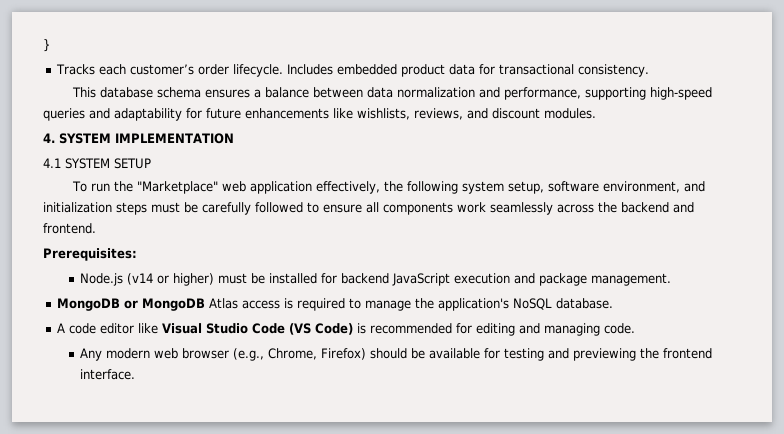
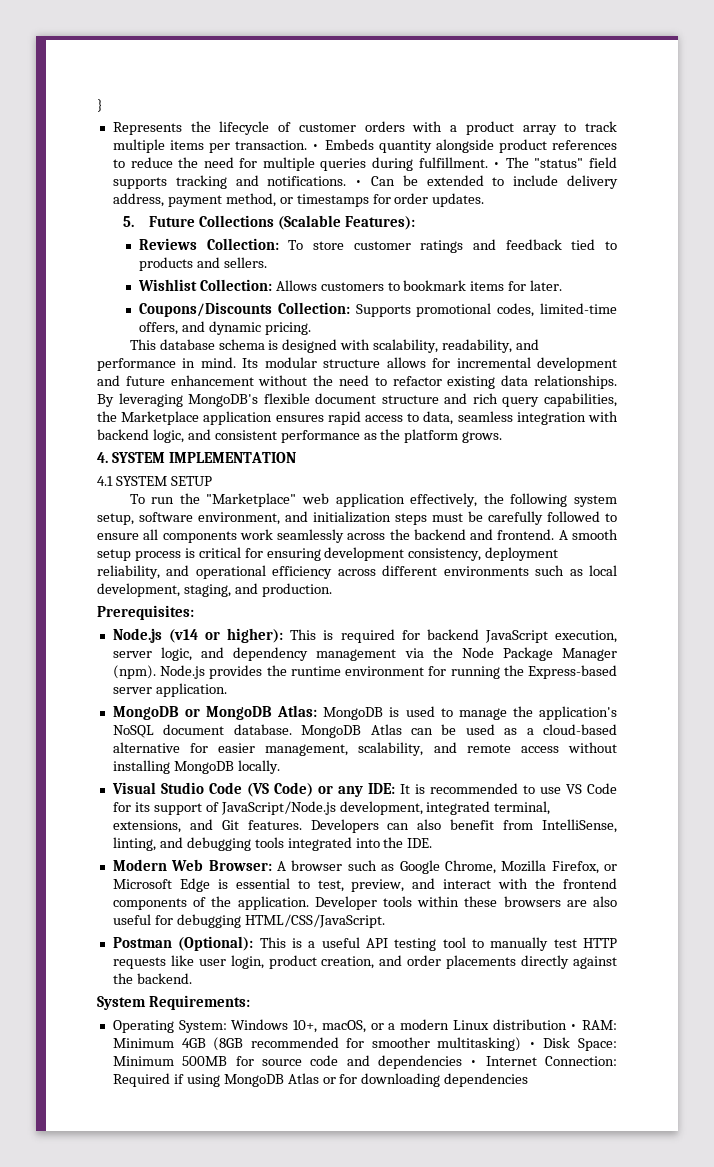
[55,64,649,77] [71,87,712,100] [43,108,596,121] Tracks each customer’s order lifecycle. Includes embedded product data for transactional consistency. // This database schema ensures a balance between data normalization and performance, supporting high-speed queries and adaptability for future enhancements like wishlists, reviews, and discount modules. -> [112,121,618,135] [112,139,617,153] [112,157,617,171] [112,175,618,189] [112,193,485,207] [122,215,415,230] [138,238,617,253] [138,257,267,271] [137,279,563,291] [138,302,617,317] [138,321,311,335] [129,339,540,353] [97,357,617,371] [97,375,618,389] [97,393,617,407] [97,411,618,425] [97,429,503,443] Represents the lifecycle of customer orders with a product array to track multiple items per transaction. • Embeds quantity alongside product references to reduce the need for multiple queries during fulfillment. • The "status" field supports tracking and notifications. • Can be extended to include delivery address, payment method, or timestamps for order updates. // 5. Future Collections (Scalable Features): // Reviews Collection: To store customer ratings and feedback tied to products and sellers. // Wishlist Collection: Allows customers to bookmark items for later. // Coupons/Discounts Collection: Supports promotional codes, limited-time offers, and dynamic pricing. // This database schema is designed with scalability, readability, and performance in mind. Its modular structure allows for incremental development and future enhancement without the need to refactor existing data relationships. By leveraging MongoDB's flexible document structure and rich query capabilities, the Marketplace application ensures rapid access to data, seamless integration with backend logic, and consistent performance as the platform grows.
[43,248,137,261] [80,273,672,286] // Prerequisites: // Node.js (v14 or higher) must be installed for backend JavaScript execution and package management. -> [558,529,618,540] [97,547,559,561] [97,565,617,579] [97,583,332,597] [97,605,194,620] [112,628,618,643] [112,647,617,661] [112,665,617,679] [112,683,227,697] A smooth setup process is critical for ensuring development consistency, deployment reliability, and operational efficiency across different environments such as local development, staging, and production. // Prerequisites: // Node.js (v14 or higher): This is required for backend JavaScript execution, server logic, and dependency management via the Node Package Manager (npm). Node.js provides the runtime environment for running the Express-based server application.
[208,298,345,311] Atlas access is required -> [277,705,435,720] Atlas: MongoDB is used
(552, 304) none -> [163,724,225,735] document
[56,323,158,334] // A code editor like -> [301,724,618,738] [112,742,618,756] [112,760,280,774] MongoDB Atlas can be used as a cloud-based alternative for easier management, scalability, and remote access without installing MongoDB locally. //
[356,323,635,336] [80,348,713,361] [80,369,136,380] is recommended for editing and managing code. // Any modern web browser (e.g., Chrome, Firefox) should be available for testing and previewing the frontend interface. -> [317,783,617,797] [112,801,551,815] [112,819,617,833] [112,837,433,851] [112,859,617,874] [112,878,618,892] [112,896,617,910] [112,914,385,928] [112,936,617,951] [112,955,618,969] [112,973,192,984] [97,995,250,1010] [112,1019,618,1033] [112,1037,618,1051] [112,1055,618,1069] [112,1073,529,1087] or any IDE: It is recommended to use VS Code for its support of JavaScript/Node.js development, integrated terminal, extensions, and Git features. Developers can also benefit from IntelliSense, linting, and debugging tools integrated into the IDE. // Modern Web Browser: A browser such as Google Chrome, Mozilla Firefox, or Microsoft Edge is essential to test, preview, and interact with the frontend components of the application. Developer tools within these browsers are also useful for debugging HTML/CSS/JavaScript. // Postman (Optional): This is a useful API testing tool to manually test HTTP requests like user login, product creation, and order placements directly against the backend. // System Requirements: // Operating System: Windows 10+, macOS, or a modern Linux distribution • RAM: Minimum 4GB (8GB recommended for smoother multitasking) • Disk Space: Minimum 500MB for source code and dependencies • Internet Connection: Required if using MongoDB Atlas or for downloading dependencies

